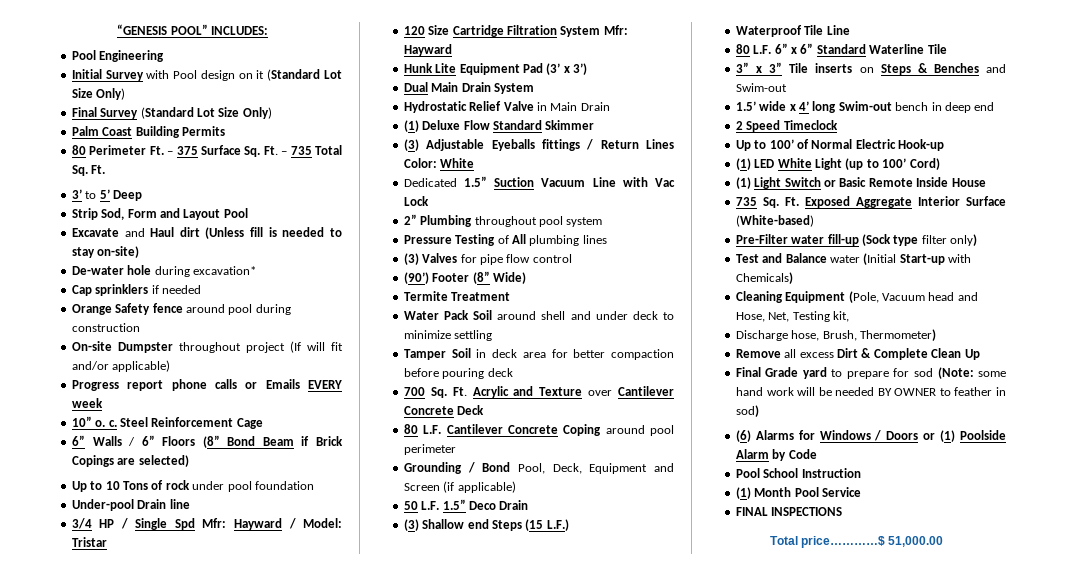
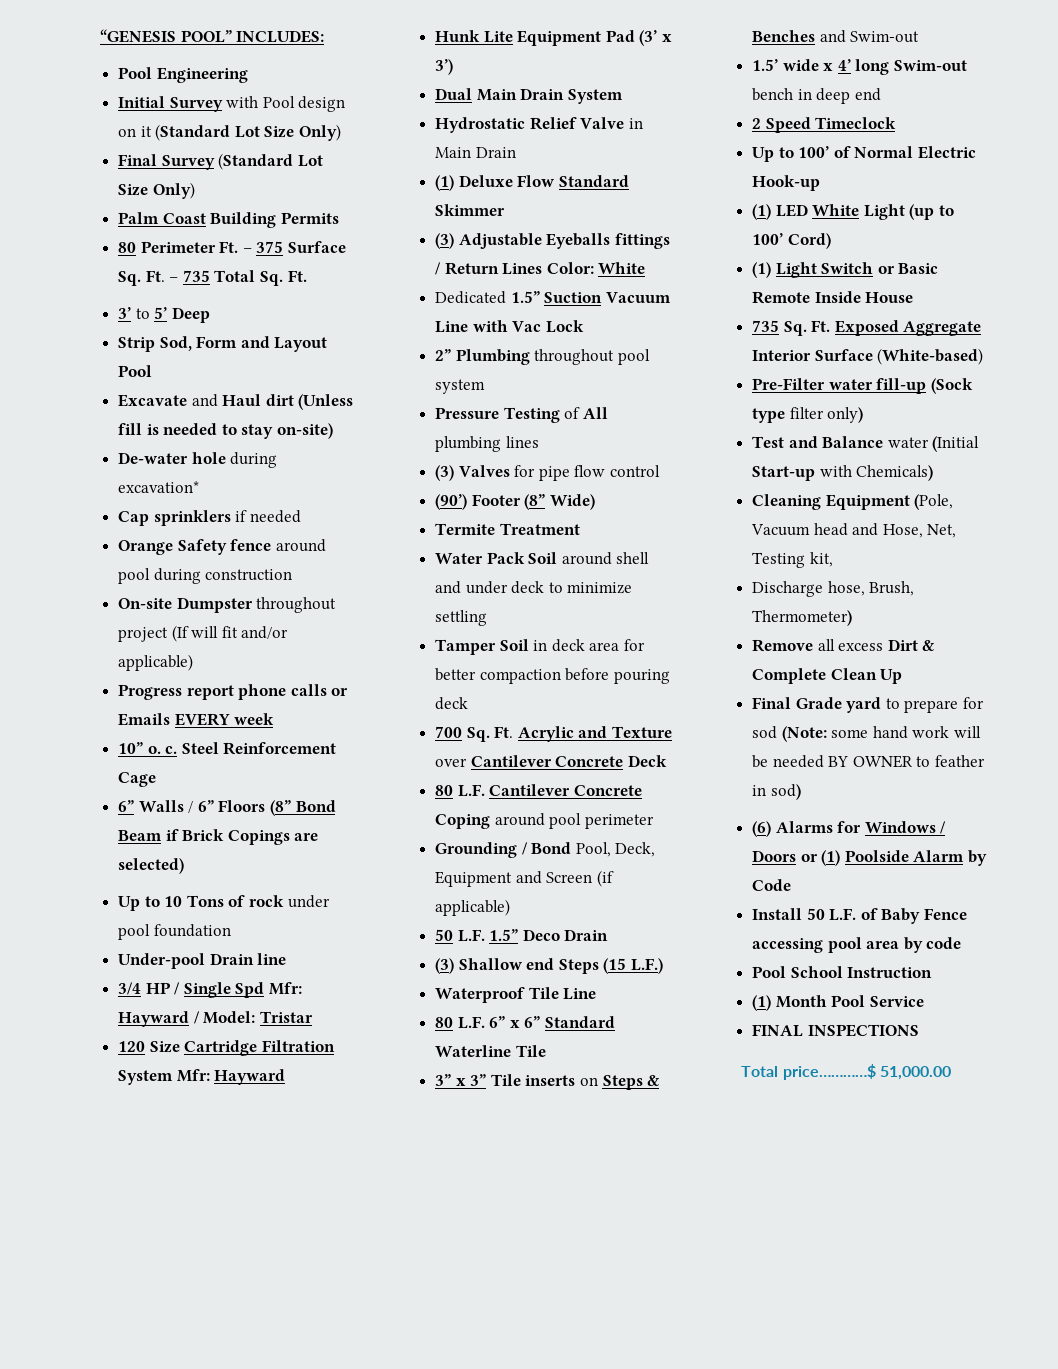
(817, 454) none -> [751,908,967,924] [751,937,962,953] // Install 50 L.F. of Baby Fence accessing pool area by code

